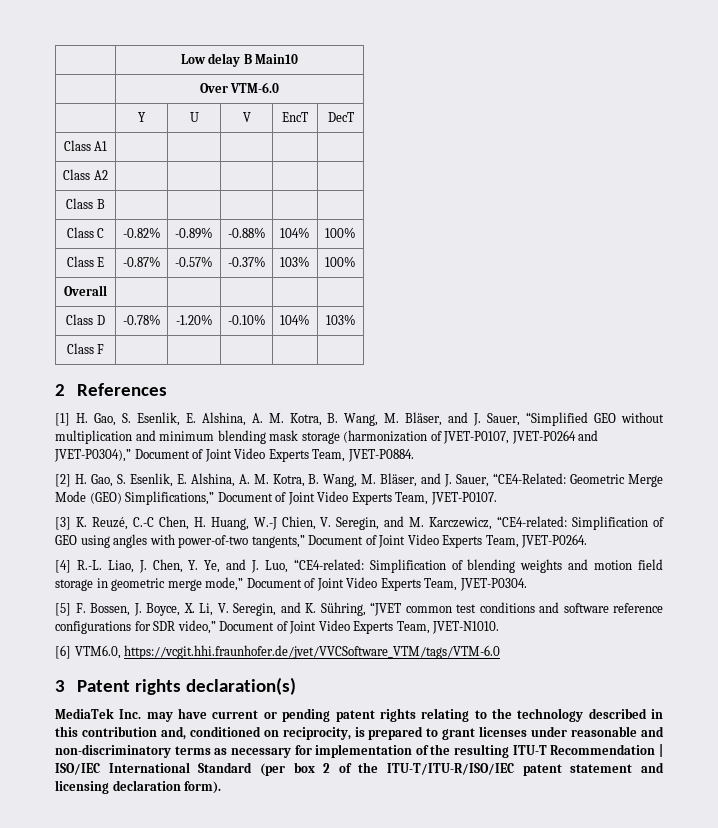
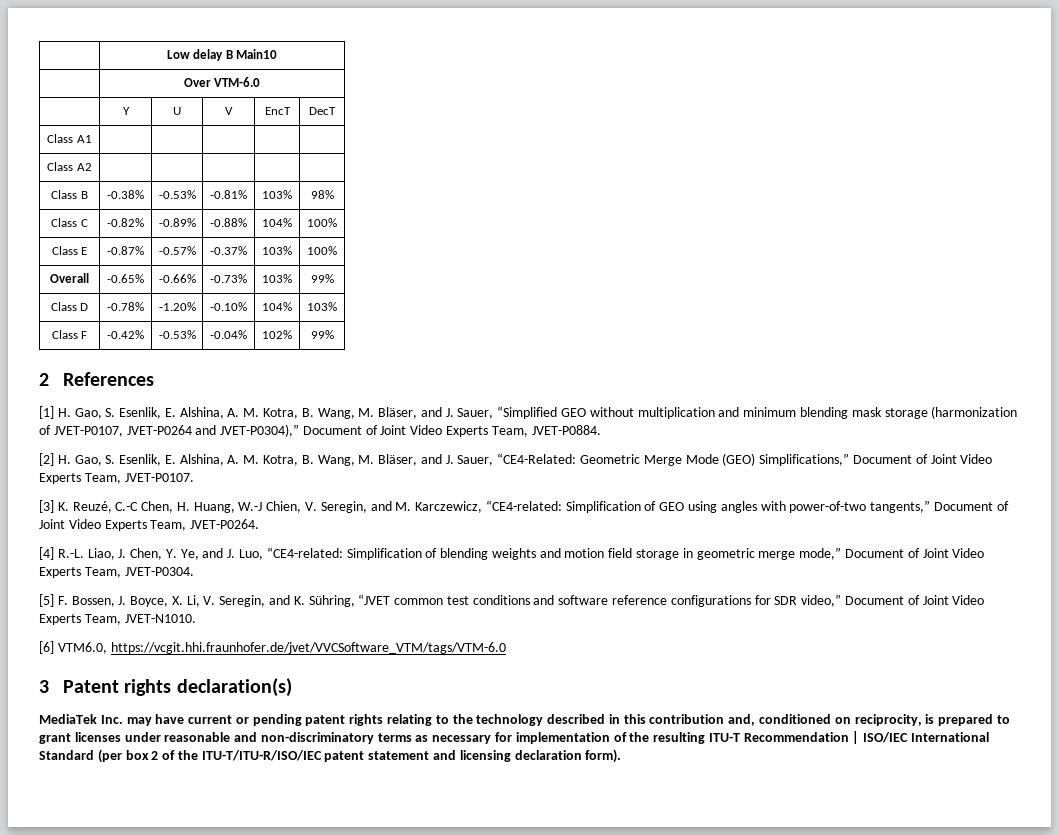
(105, 204) | | | | -> [107,190,144,199] [158,190,196,199] [210,190,247,199] [262,190,292,199] [310,190,334,199] -0.38% | -0.53% | -0.81% | 103% | 98%
(107, 290) | | | | -> [107,274,144,283] [158,274,196,283] [210,274,247,283] [262,274,292,283] [310,274,334,283] -0.65% | -0.66% | -0.73% | 103% | 99%
(105, 349) | | | | -> [107,330,144,339] [158,330,196,339] [210,330,247,339] [262,330,292,339] [310,330,334,339] -0.42% | -0.53% | -0.04% | 102% | 99%

